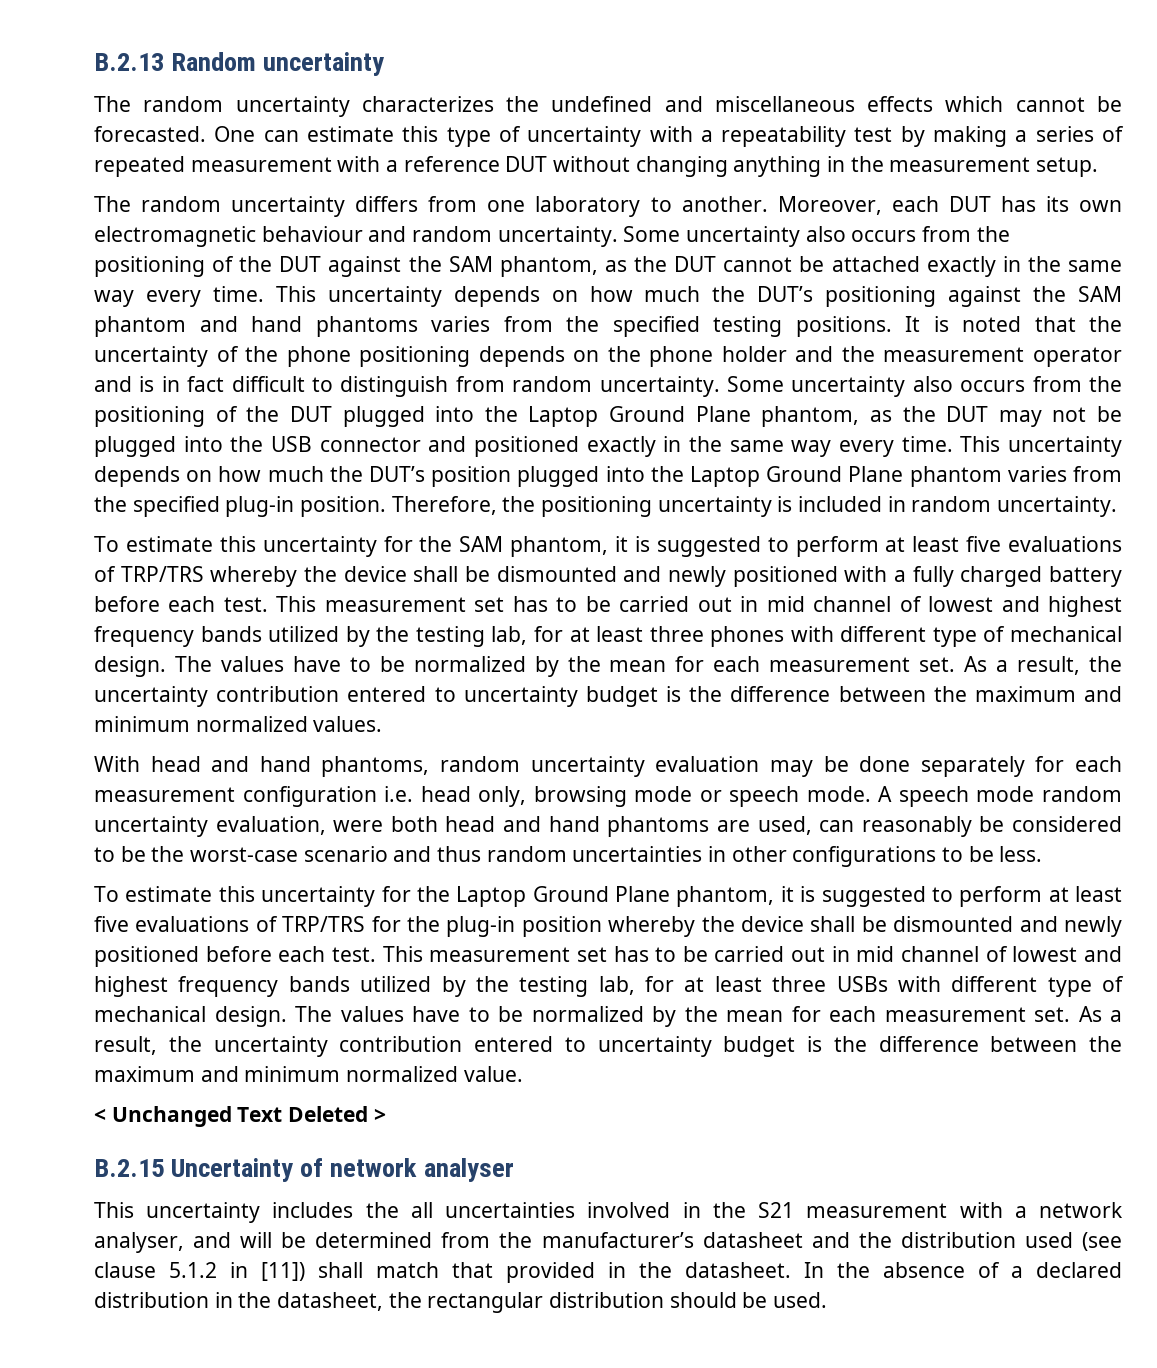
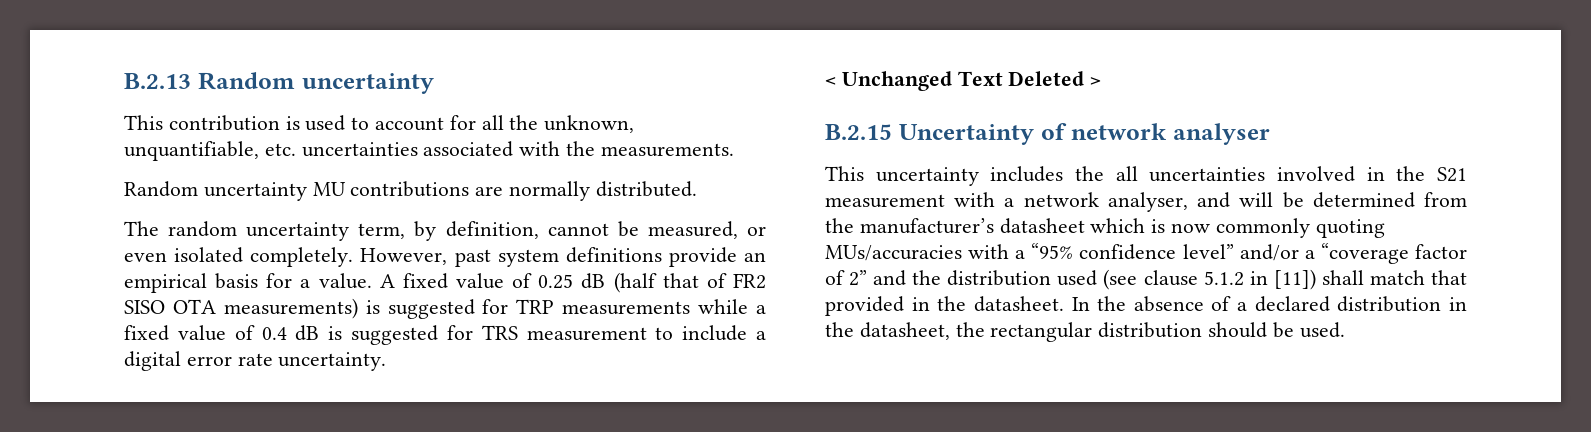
[94,96,1122,117] [94,126,1124,147] [94,156,1099,177] [94,196,1122,217] [94,226,1010,247] [94,256,1122,277] [94,286,1122,307] [94,316,1122,337] [94,346,1122,367] [94,376,1122,397] [94,406,1122,427] [94,436,1122,457] [94,466,1123,487] [94,496,1118,517] [94,536,1122,557] [94,566,1122,587] [94,596,1123,617] [94,626,1122,647] [94,656,1123,677] [94,686,1122,707] [94,716,383,732] [94,756,1123,777] [94,786,1122,807] [94,816,1122,837] [94,846,1043,867] [94,886,1122,907] [94,916,1122,937] [94,946,1122,967] [94,976,1124,997] [94,1006,1122,1027] [94,1036,1122,1057] [94,1066,523,1082] The random uncertainty characterizes the undefined and miscellaneous effects which cannot be forecasted. One can estimate this type of uncertainty with a repeatability test by making a series of repeated measurement with a reference DUT without changing anything in the measurement setup. // The random uncertainty differs from one laboratory to another. Moreover, each DUT has its own electromagnetic behaviour and random uncertainty. Some uncertainty also occurs from the positioning of the DUT against the SAM phantom, as the DUT cannot be attached exactly in the same way every time. This uncertainty depends on how much the DUT’s positioning against the SAM phantom and hand phantoms varies from the specified testing positions. It is noted that the uncertainty of the phone positioning depends on the phone holder and the measurement operator and is in fact difficult to distinguish from random uncertainty. Some uncertainty also occurs from the positioning of the DUT plugged into the Laptop Ground Plane phantom, as the DUT may not be plugged into the USB connector and positioned exactly in the same way every time. This uncertainty depends on how much the DUT’s position plugged into the Laptop Ground Plane phantom varies from the specified plug-in position. Therefore, the positioning uncertainty is included in random uncertainty. // To estimate this uncertainty for the SAM phantom, it is suggested to perform at least five evaluations of TRP/TRS whereby the device shall be dismounted and newly positioned with a fully charged battery before each test. This measurement set has to be carried out in mid channel of lowest and highest frequency bands utilized by the testing lab, for at least three phones with different type of mechanical design. The values have to be normalized by the mean for each measurement set. As a result, the uncertainty contribution entered to uncertainty budget is the difference between the maximum and minimum normalized values. // With head and hand phantoms, random uncertainty evaluation may be done separately for each measurement configuration i.e. head only, browsing mode or speech mode. A speech mode random uncertainty evaluation, were both head and hand phantoms are used, can reasonably be considered to be the worst-case scenario and thus random uncertainties in other configurations to be less. // To estimate this uncertainty for the Laptop Ground Plane phantom, it is suggested to perform at least five evaluations of TRP/TRS for the plug-in position whereby the device shall be dismounted and newly positioned before each test. This measurement set has to be carried out in mid channel of lowest and highest frequency bands utilized by the testing lab, for at least three USBs with different type of mechanical design. The values have to be normalized by the mean for each measurement set. As a result, the uncertainty contribution entered to uncertainty budget is the difference between the maximum and minimum normalized value. -> [124,115,635,133] [124,141,734,161] [124,181,697,201] [124,221,766,241] [124,247,766,267] [124,272,766,293] [124,298,767,319] [124,325,767,345] [124,351,387,371] This contribution is used to account for all the unknown, unquantifiable, etc. uncertainties associated with the measurements. // Random uncertainty MU contributions are normally distributed. // The random uncertainty term, by definition, cannot be measured, or even isolated completely. However, past system definitions provide an empirical basis for a value. A fixed value of 0.25 dB (half that of FR2 SISO OTA measurements) is suggested for TRP measurements while a fixed value of 0.4 dB is suggested for TRS measurement to include a digital error rate uncertainty.
(803, 1240) none -> [1090,218,1385,238] [825,243,1467,264] [825,270,868,286] which is now commonly quoting MUs/accuracies with a “95% confidence level” and/or a “coverage factor of 2”

